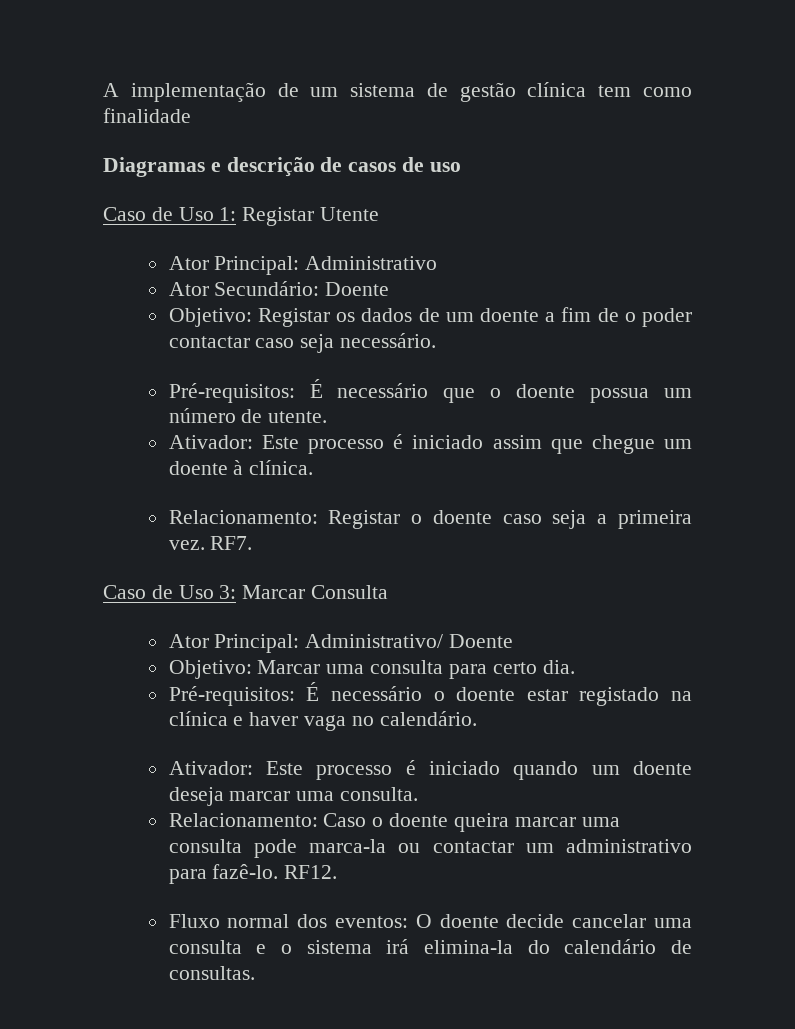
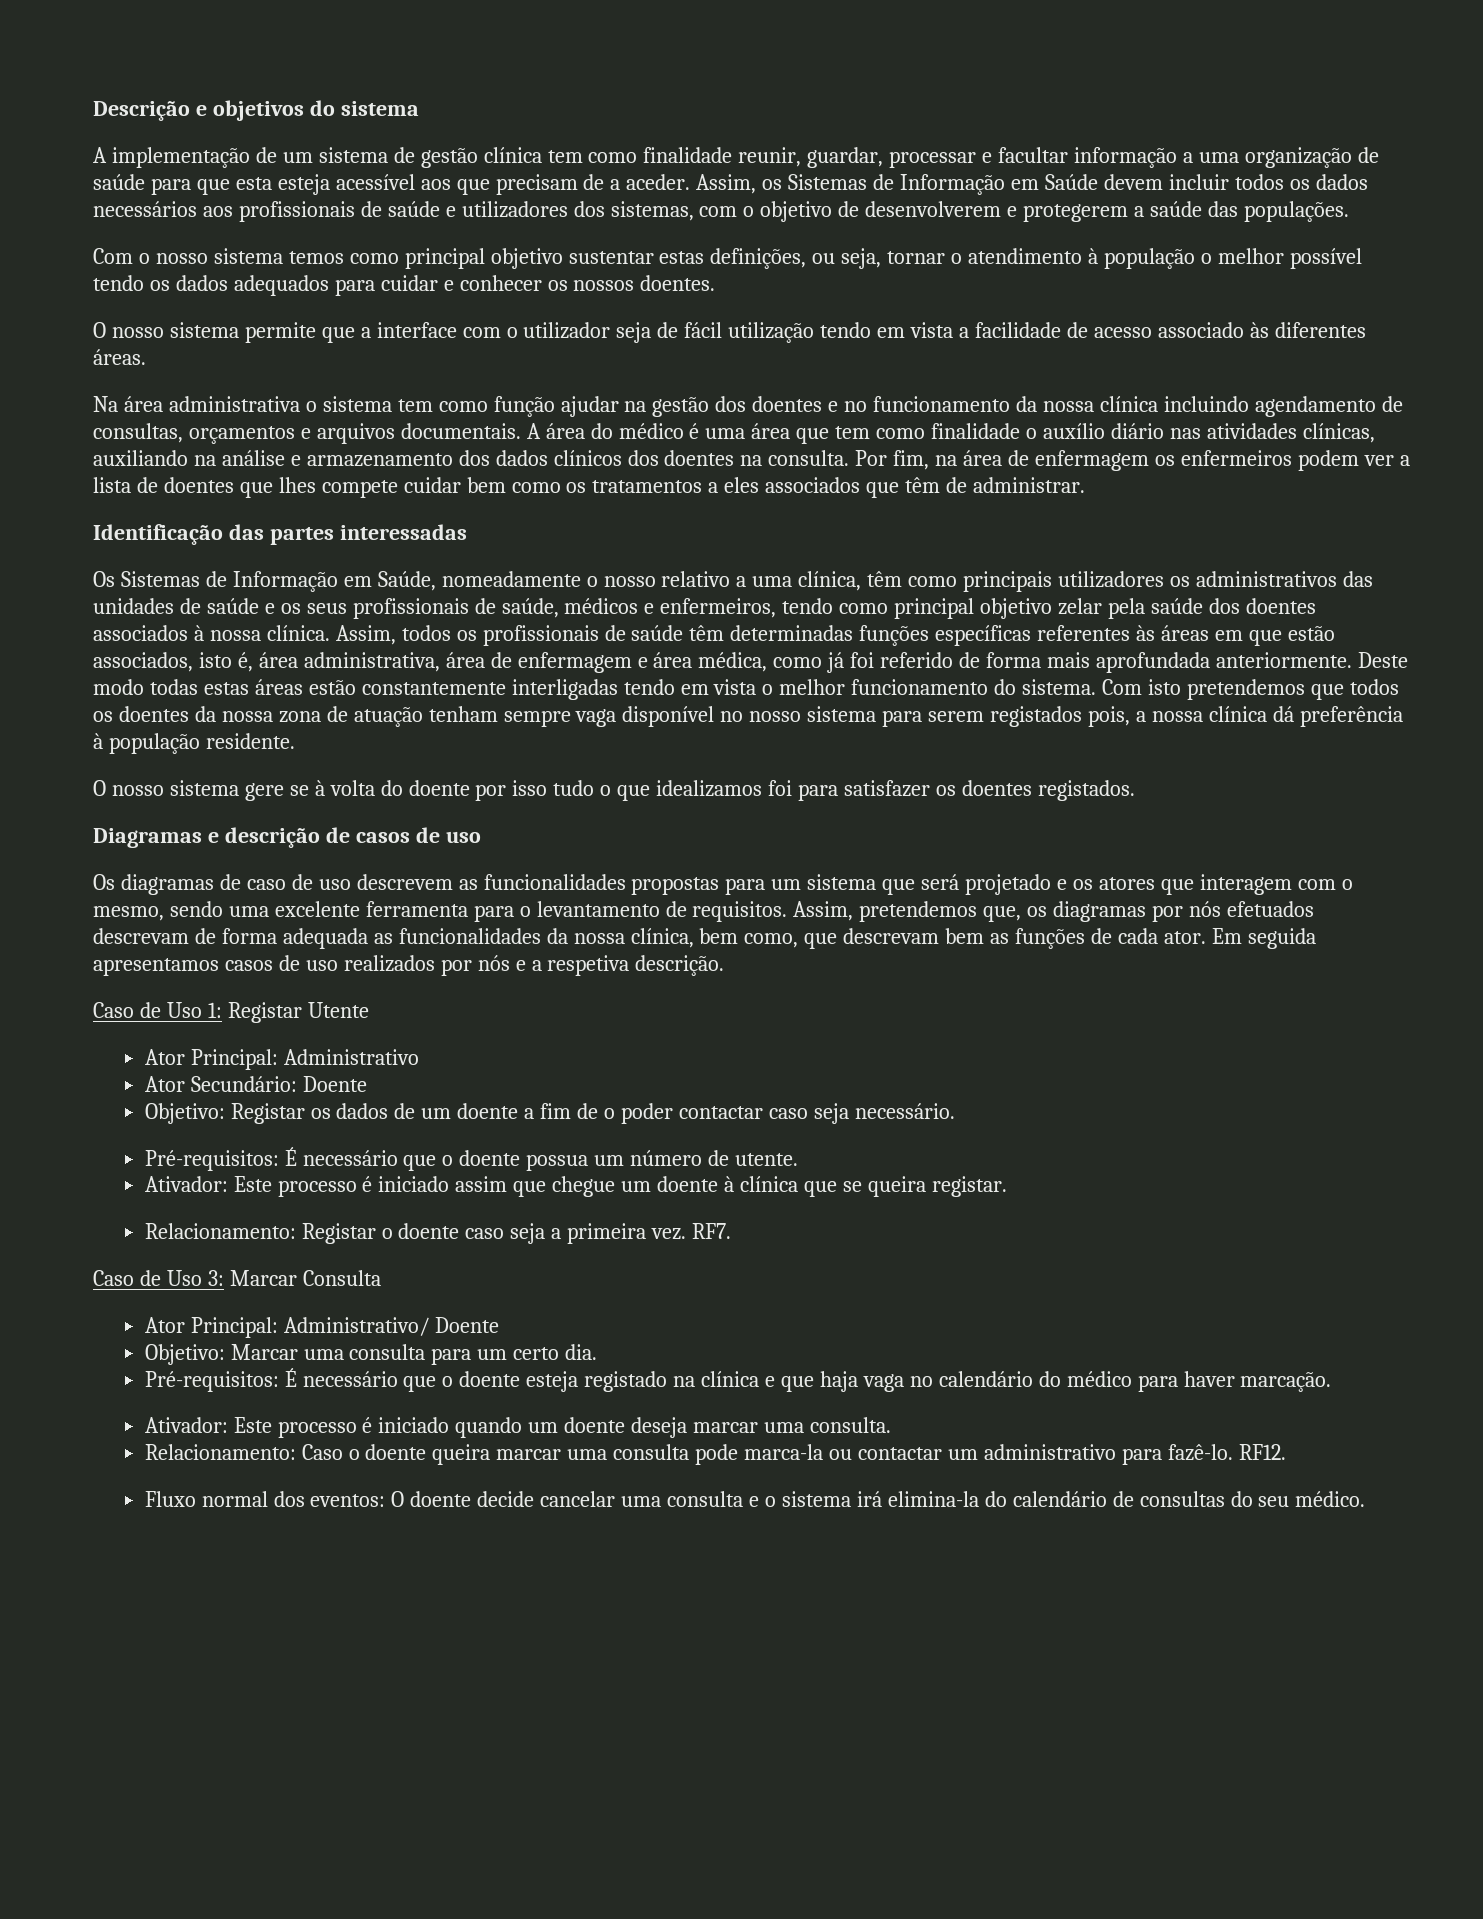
(103, 90) none -> [93,100,419,121] Descrição e objetivos do sistema //
(191, 115) none -> [738,147,1379,168] [93,174,1368,195] [93,201,1349,222] [93,248,1362,269] [93,275,716,296] [93,322,1366,343] [93,349,146,365] [93,396,1403,417] [93,423,1375,444] [93,450,1410,471] [93,477,1085,498] [93,524,467,545] [93,571,1373,592] [93,598,1316,619] [93,625,1335,646] [93,652,1408,673] [93,679,1399,700] [93,706,1403,727] [93,733,295,754] [93,780,1135,801] reunir, guardar, processar e facultar informação a uma organização de saúde para que esta esteja acessível aos que precisam de a aceder. Assim, os Sistemas de Informação em Saúde devem incluir todos os dados necessários aos profissionais de saúde e utilizadores dos sistemas, com o objetivo de desenvolverem e protegerem a saúde das populações. // Com o nosso sistema temos como principal objetivo sustentar estas definições, ou seja, tornar o atendimento à população o melhor possível tendo os dados adequados para cuidar e conhecer os nossos doentes. // O nosso sistema permite que a interface com o utilizador seja de fácil utilização tendo em vista a facilidade de acesso associado às diferentes áreas. // Na área administrativa o sistema tem como função ajudar na gestão dos doentes e no funcionamento da nossa clínica incluindo agendamento de consultas, orçamentos e arquivos documentais. A área do médico é uma área que tem como finalidade o auxílio diário nas atividades clínicas, auxiliando na análise e armazenamento dos dados clínicos dos doentes na consulta. Por fim, na área de enfermagem os enfermeiros podem ver a lista de doentes que lhes compete cuidar bem como os tratamentos a eles associados que têm de administrar. // Identificação das partes interessadas // Os Sistemas de Informação em Saúde, nomeadamente o nosso relativo a uma clínica, têm como principais utilizadores os administrativos das unidades de saúde e os seus profissionais de saúde, médicos e enfermeiros, tendo como principal objetivo zelar pela saúde dos doentes associados à nossa clínica. Assim, todos os profissionais de saúde têm determinadas funções específicas referentes às áreas em que estão associados, isto é, área administrativa, área de enfermagem e área médica, como já foi referido de forma mais aprofundada anteriormente. Deste modo todas estas áreas estão constantemente interligadas tendo em vista o melhor funcionamento do sistema. Com isto pretendemos que todos os doentes da nossa zona de atuação tenham sempre vaga disponível no nosso sistema para serem registados pois, a nossa clínica dá preferência à população residente. // O nosso sistema gere se à volta do doente por isso tudo o que idealizamos foi para satisfazer os doentes registados.
(461, 167) none -> [93,874,1353,895] [93,901,1314,922] [93,928,1316,949] [93,955,725,976] // Os diagramas de caso de uso descrevem as funcionalidades propostas para um sistema que será projetado e os atores que interagem com o mesmo, sendo uma excelente ferramenta para o levantamento de requisitos. Assim, pretendemos que, os diagramas por nós efetuados descrevam de forma adequada as funcionalidades da nossa clínica, bem como, que descrevam bem as funções de cada ator. Em seguida apresentamos casos de uso realizados por nós e a respetiva descrição.
[249,460,314,475] clínica. -> [739,1176,1007,1197] clínica que se queira registar.
(487, 671) none -> [477,1349,508,1360] um
[433,687,568,701] o doente estar -> [403,1371,579,1392] que o doente esteja
[249,711,477,731] haver vaga no calendário. -> [780,1371,1332,1392] que haja vaga no calendário do médico para haver marcação.
[168,966,255,980] consultas. -> [1139,1491,1366,1507] consultas do seu médico.

